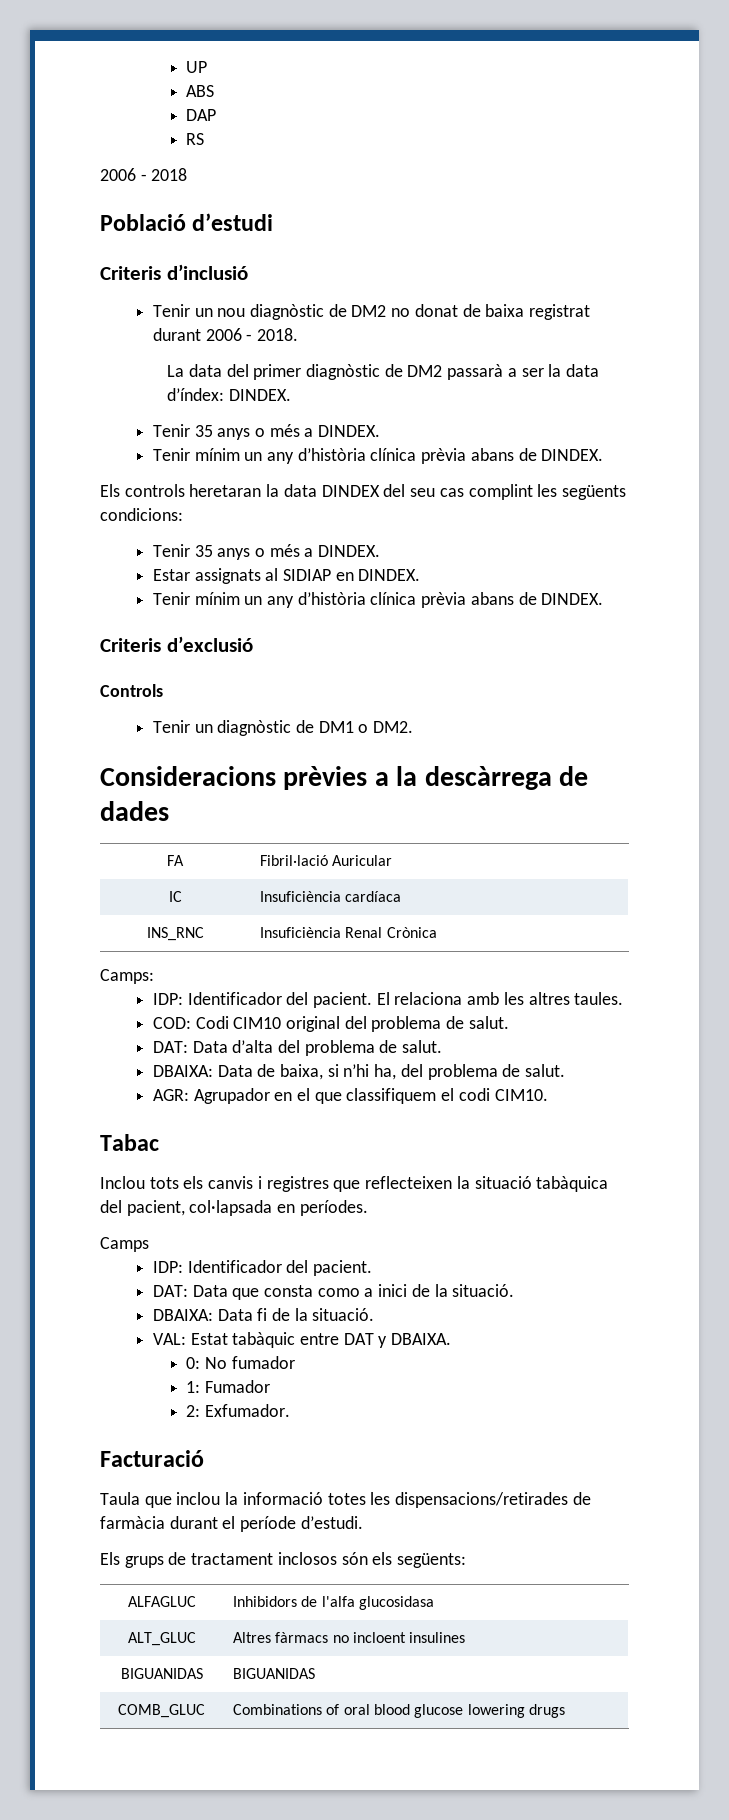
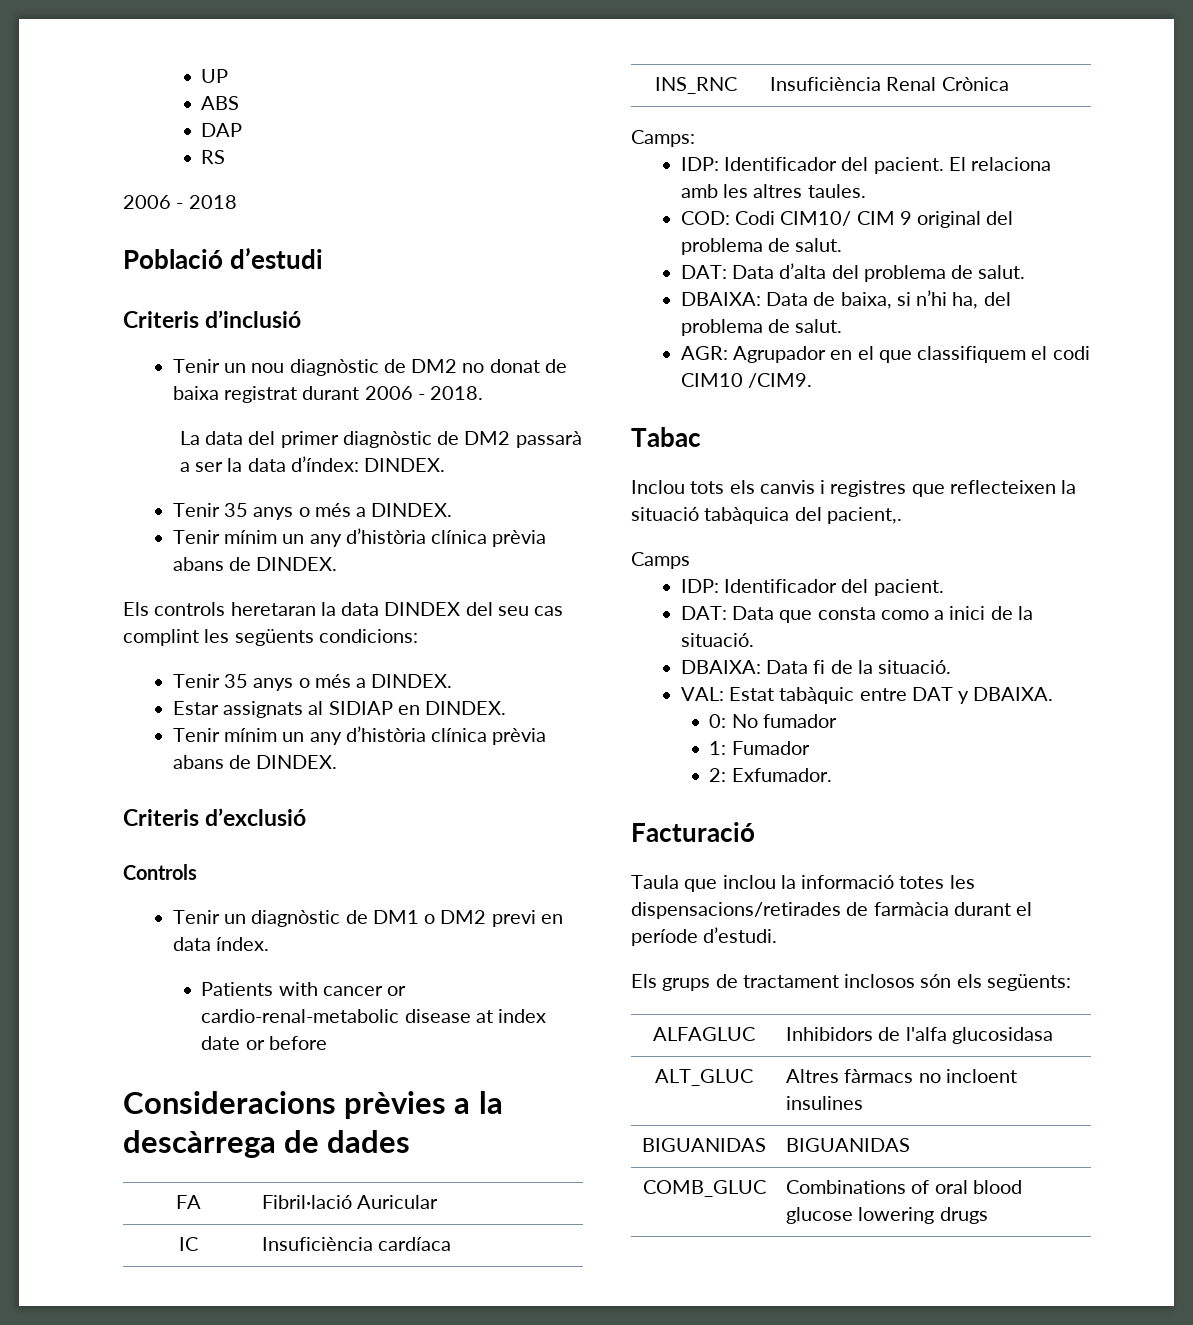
[373,721,414,733] DM2. -> [440,910,563,927] [172,937,270,951] [201,982,407,996] [201,1009,547,1023] [201,1036,327,1050] DM2 previ en data índex. // Patients with cancer or cardio-renal-metabolic disease at index date or before
[233,1017,282,1029] CIM10 -> [780,211,912,226] CIM10/ CIM 9
[494,1089,548,1101] CIM10. -> [680,373,813,388] CIM10 /CIM9.
[126,1200,368,1216] pacient, col·lapsada en períodes. -> [826,507,902,524] pacient,.

